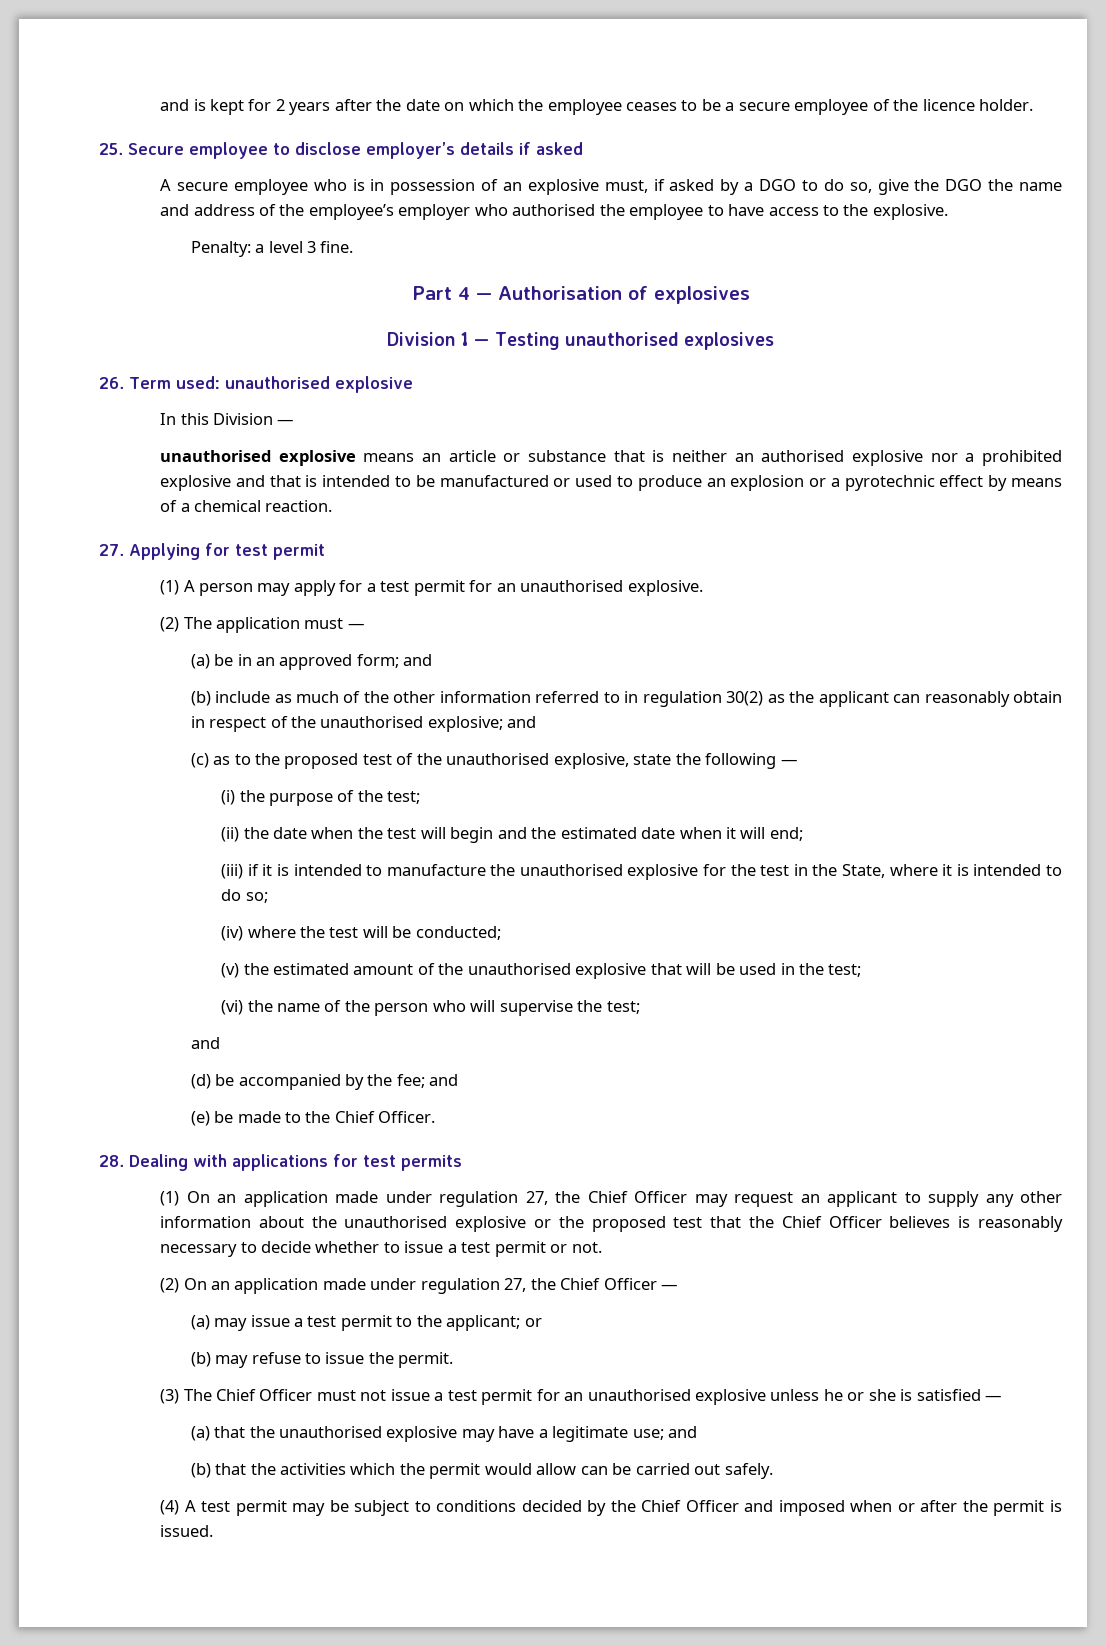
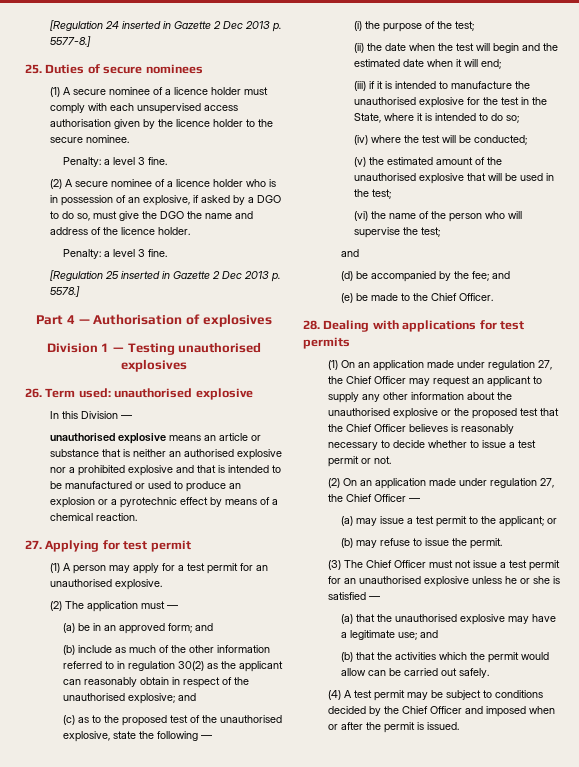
[160,99,1034,115] [99,142,583,159] [160,179,308,195] and is kept for 2 years after the date on which the employee ceases to be a secure employee of the licence holder. // 25. Secure employee to disclose employer’s details if asked // A secure employee -> [50,20,282,32] [50,36,92,47] [25,64,203,74] [50,87,269,97] [50,103,239,114] [50,119,274,129] [50,135,130,143] [63,157,168,167] [50,179,244,189] [Regulation 24 inserted in Gazette 2 Dec 2013 p. 5577-8.] // 25. Duties of secure nominees // (1) A secure nominee of a licence holder must comply with each unsupervised access authorisation given by the licence holder to the secure nominee. // Penalty: a level 3 fine. // (2) A secure nominee of a licence holder
[527,179,648,195] explosive must, -> [143,195,191,206] explosive,
(872, 187) none -> [93,211,118,219] must
[308,204,948,220] [190,241,354,257] employee’s employer who authorised the employee to have access to the explosive. // Penalty: a level 3 fine. -> [121,227,191,235] [63,249,168,259] [50,270,281,282] [50,286,81,297] licence holder. // Penalty: a level 3 fine. // [Regulation 25 inserted in Gazette 2 Dec 2013 p. 5578.]

